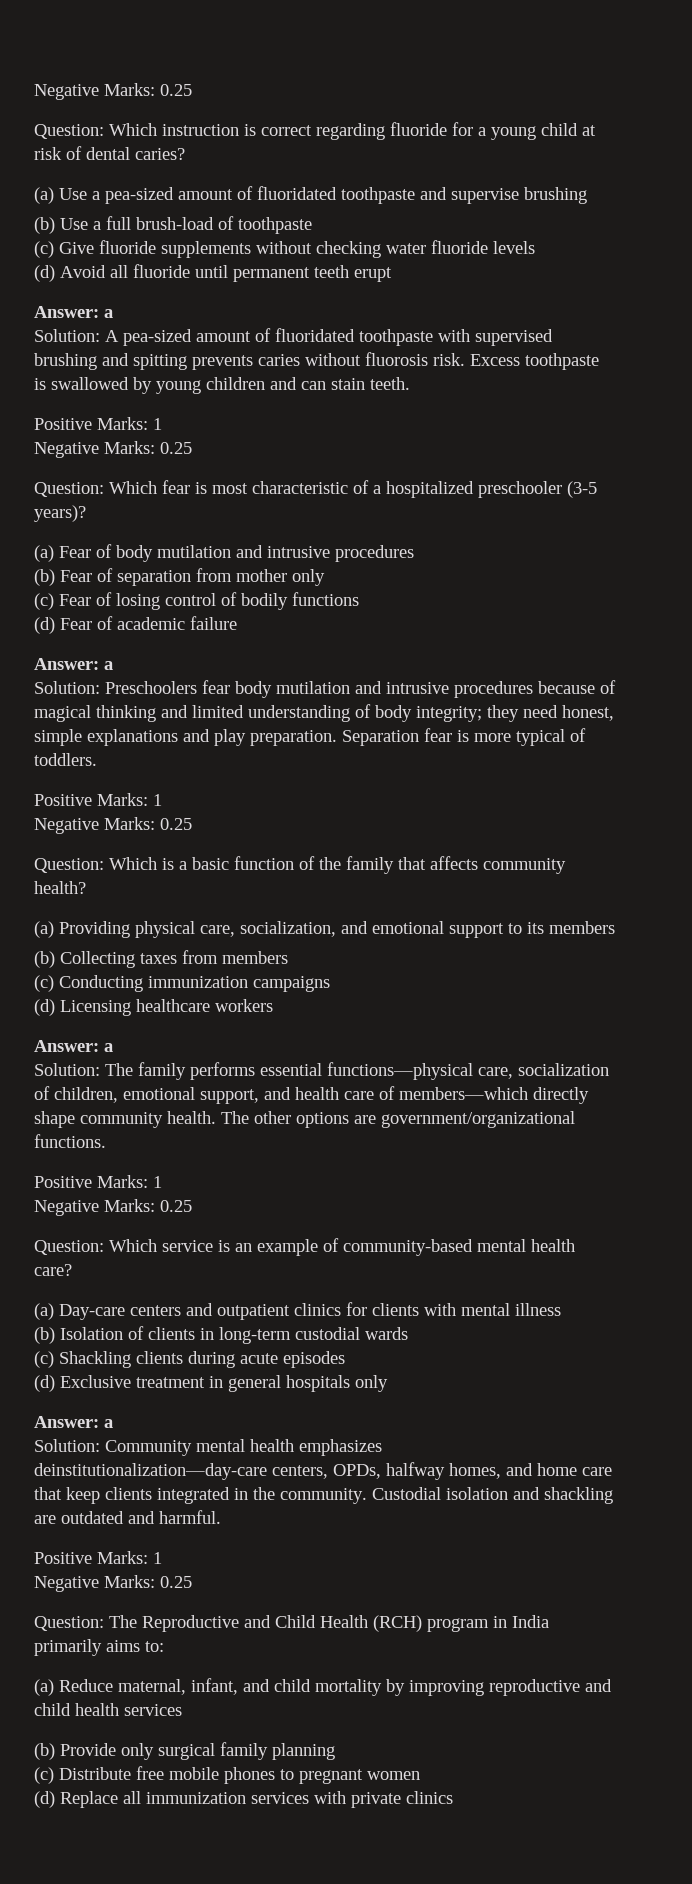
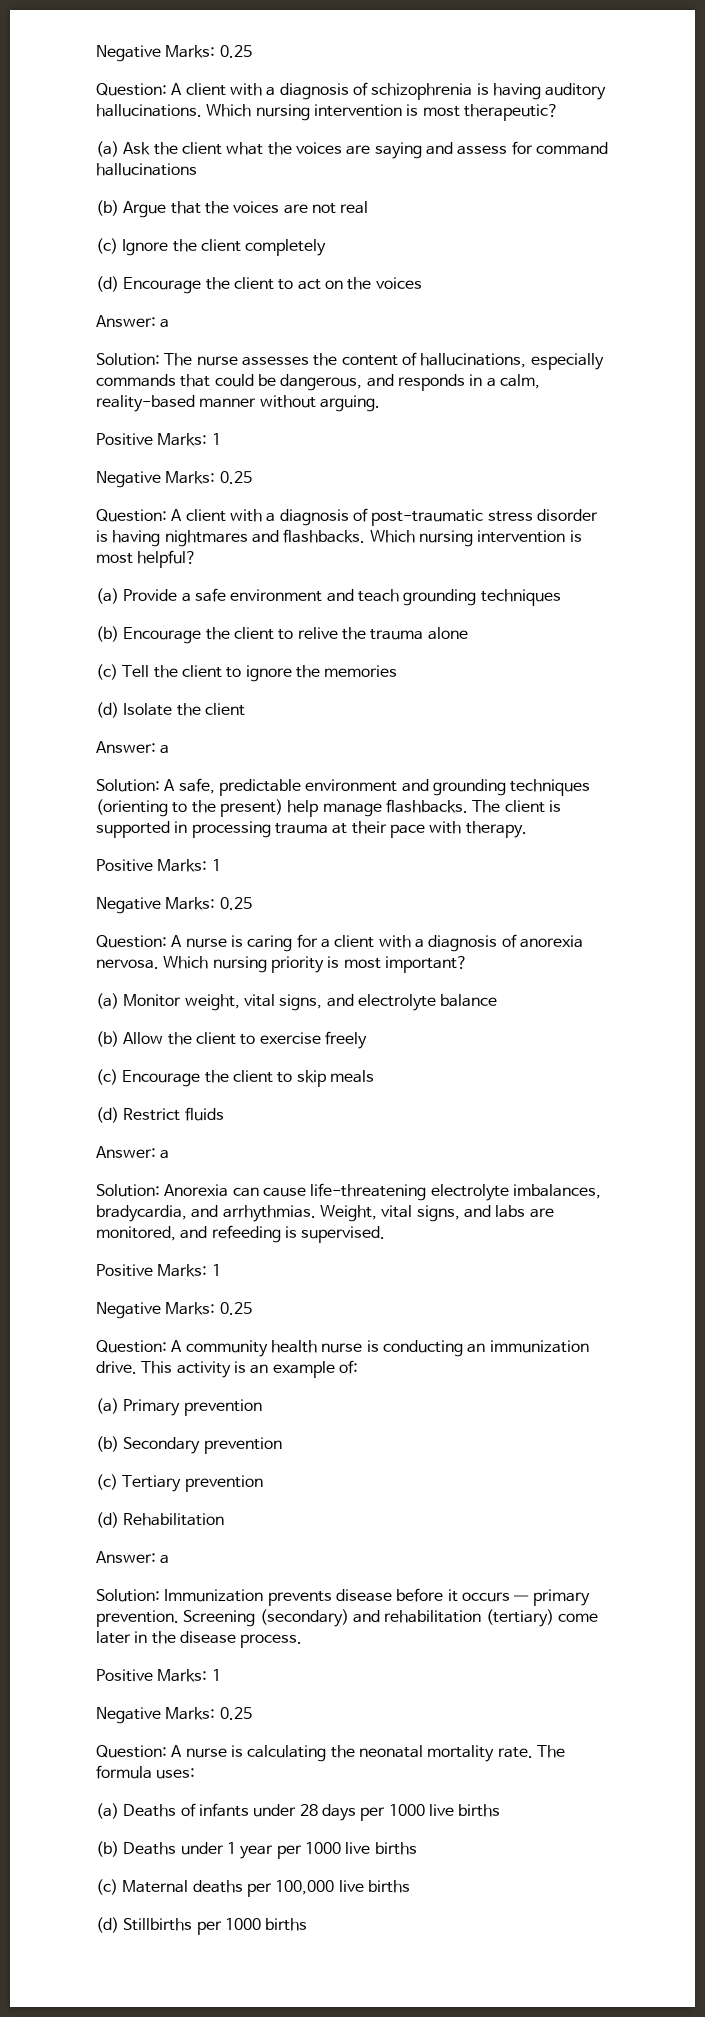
[34,83,192,100] [34,122,596,140] [34,146,185,160] [34,186,587,204] [34,216,312,234] [34,240,535,258] [34,264,392,282] [34,306,113,318] [34,328,553,346] [34,352,599,370] [34,377,410,394] [34,417,162,430] [34,441,192,458] [34,480,597,498] [34,505,86,522] [34,544,414,562] [34,568,325,586] [34,592,359,610] [34,616,237,634] [34,658,113,670] [34,680,616,698] [34,704,614,722] [34,728,586,746] [34,753,97,766] [34,793,162,806] [34,817,192,834] [34,856,566,874] [34,881,86,894] [34,921,615,938] [34,950,288,968] [34,975,330,992] [34,999,273,1016] [34,1040,113,1052] [34,1062,609,1080] [34,1086,589,1104] [34,1111,575,1128] [34,1134,106,1148] [34,1175,162,1188] [34,1199,192,1216] [34,1238,575,1256] [34,1264,72,1276] [34,1302,561,1320] [34,1326,408,1344] [34,1351,345,1368] [34,1375,388,1392] [34,1416,113,1428] [34,1439,382,1456] [34,1462,612,1480] [34,1487,613,1504] [34,1510,221,1524] [34,1551,162,1564] [34,1575,192,1592] [34,1615,549,1632] [34,1639,164,1656] [34,1678,612,1696] [34,1703,182,1716] [34,1742,335,1760] [34,1766,420,1784] [34,1791,453,1808] Negative Marks: 0.25 // Question: Which instruction is correct regarding fluoride for a young child at risk of dental caries? // (a) Use a pea-sized amount of fluoridated toothpaste and supervise brushing // (b) Use a full brush-load of toothpaste // (c) Give fluoride supplements without checking water fluoride levels // (d) Avoid all fluoride until permanent teeth erupt // Answer: a // Solution: A pea-sized amount of fluoridated toothpaste with supervised brushing and spitting prevents caries without fluorosis risk. Excess toothpaste is swallowed by young children and can stain teeth. // Positive Marks: 1 // Negative Marks: 0.25 // Question: Which fear is most characteristic of a hospitalized preschooler (3-5 years)? // (a) Fear of body mutilation and intrusive procedures // (b) Fear of separation from mother only // (c) Fear of losing control of bodily functions // (d) Fear of academic failure // Answer: a // Solution: Preschoolers fear body mutilation and intrusive procedures because of magical thinking and limited understanding of body integrity; they need honest, simple explanations and play preparation. Separation fear is more typical of toddlers. // Positive Marks: 1 // Negative Marks: 0.25 // Question: Which is a basic function of the family that affects community health? // (a) Providing physical care, socialization, and emotional support to its members // (b) Collecting taxes from members // (c) Conducting immunization campaigns // (d) Licensing healthcare workers // Answer: a // Solution: The family performs essential functions—physical care, socialization of children, emotional support, and health care of members—which directly shape community health. The other options are government/organizational functions. // Positive Marks: 1 // Negative Marks: 0.25 // Question: Which service is an example of community-based mental health care? // (a) Day-care centers and outpatient clinics for clients with mental illness // (b) Isolation of clients in long-term custodial wards // (c) Shackling clients during acute episodes // (d) Exclusive treatment in general hospitals only // Answer: a // Solution: Community mental health emphasizes deinstitutionalization—day-care centers, OPDs, halfway homes, and home care that keep clients integrated in the community. Custodial isolation and shackling are outdated and harmful. // Positive Marks: 1 // Negative Marks: 0.25 // Question: The Reproductive and Child Health (RCH) program in India primarily aims to: // (a) Reduce maternal, infant, and child mortality by improving reproductive and child health services // (b) Provide only surgical family planning // (c) Distribute free mobile phones to pregnant women // (d) Replace all immunization services with private clinics -> [96,45,252,62] [96,82,607,100] [96,104,559,121] [96,141,608,159] [96,163,197,176] [96,200,369,218] [96,238,327,256] [96,276,422,294] [96,315,170,328] [96,352,604,370] [96,374,540,391] [96,395,380,412] [96,433,221,446] [96,471,252,488] [96,508,598,526] [96,529,582,547] [96,550,198,568] [96,588,561,606] [96,626,468,644] [96,664,398,682] [96,702,245,718] [96,741,170,754] [96,778,591,796] [96,799,561,817] [96,821,527,838] [96,859,221,872] [96,897,252,914] [96,934,583,952] [96,956,468,973] [96,993,498,1011] [96,1031,367,1049] [96,1069,374,1087] [96,1107,224,1123] [96,1146,170,1159] [96,1183,601,1201] [96,1205,554,1222] [96,1225,386,1243] [96,1264,221,1277] [96,1302,252,1319] [96,1340,589,1357] [96,1360,358,1378] [96,1398,262,1416] [96,1436,282,1454] [96,1474,263,1492] [96,1512,225,1528] [96,1551,170,1564] [96,1588,590,1606] [96,1609,598,1627] [96,1631,303,1648] [96,1669,221,1682] [96,1707,252,1724] [96,1745,565,1762] [96,1765,196,1779] [96,1803,501,1821] [96,1841,417,1859] [96,1879,410,1897] [96,1917,308,1935] Negative Marks: 0.25 // Question: A client with a diagnosis of schizophrenia is having auditory hallucinations. Which nursing intervention is most therapeutic? // (a) Ask the client what the voices are saying and assess for command hallucinations // (b) Argue that the voices are not real // (c) Ignore the client completely // (d) Encourage the client to act on the voices // Answer: a // Solution: The nurse assesses the content of hallucinations, especially commands that could be dangerous, and responds in a calm, reality-based manner without arguing. // Positive Marks: 1 // Negative Marks: 0.25 // Question: A client with a diagnosis of post-traumatic stress disorder is having nightmares and flashbacks. Which nursing intervention is most helpful? // (a) Provide a safe environment and teach grounding techniques // (b) Encourage the client to relive the trauma alone // (c) Tell the client to ignore the memories // (d) Isolate the client // Answer: a // Solution: A safe, predictable environment and grounding techniques (orienting to the present) help manage flashbacks. The client is supported in processing trauma at their pace with therapy. // Positive Marks: 1 // Negative Marks: 0.25 // Question: A nurse is caring for a client with a diagnosis of anorexia nervosa. Which nursing priority is most important? // (a) Monitor weight, vital signs, and electrolyte balance // (b) Allow the client to exercise freely // (c) Encourage the client to skip meals // (d) Restrict fluids // Answer: a // Solution: Anorexia can cause life-threatening electrolyte imbalances, bradycardia, and arrhythmias. Weight, vital signs, and labs are monitored, and refeeding is supervised. // Positive Marks: 1 // Negative Marks: 0.25 // Question: A community health nurse is conducting an immunization drive. This activity is an example of: // (a) Primary prevention // (b) Secondary prevention // (c) Tertiary prevention // (d) Rehabilitation // Answer: a // Solution: Immunization prevents disease before it occurs — primary prevention. Screening (secondary) and rehabilitation (tertiary) come later in the disease process. // Positive Marks: 1 // Negative Marks: 0.25 // Question: A nurse is calculating the neonatal mortality rate. The formula uses: // (a) Deaths of infants under 28 days per 1000 live births // (b) Deaths under 1 year per 1000 live births // (c) Maternal deaths per 100,000 live births // (d) Stillbirths per 1000 births

